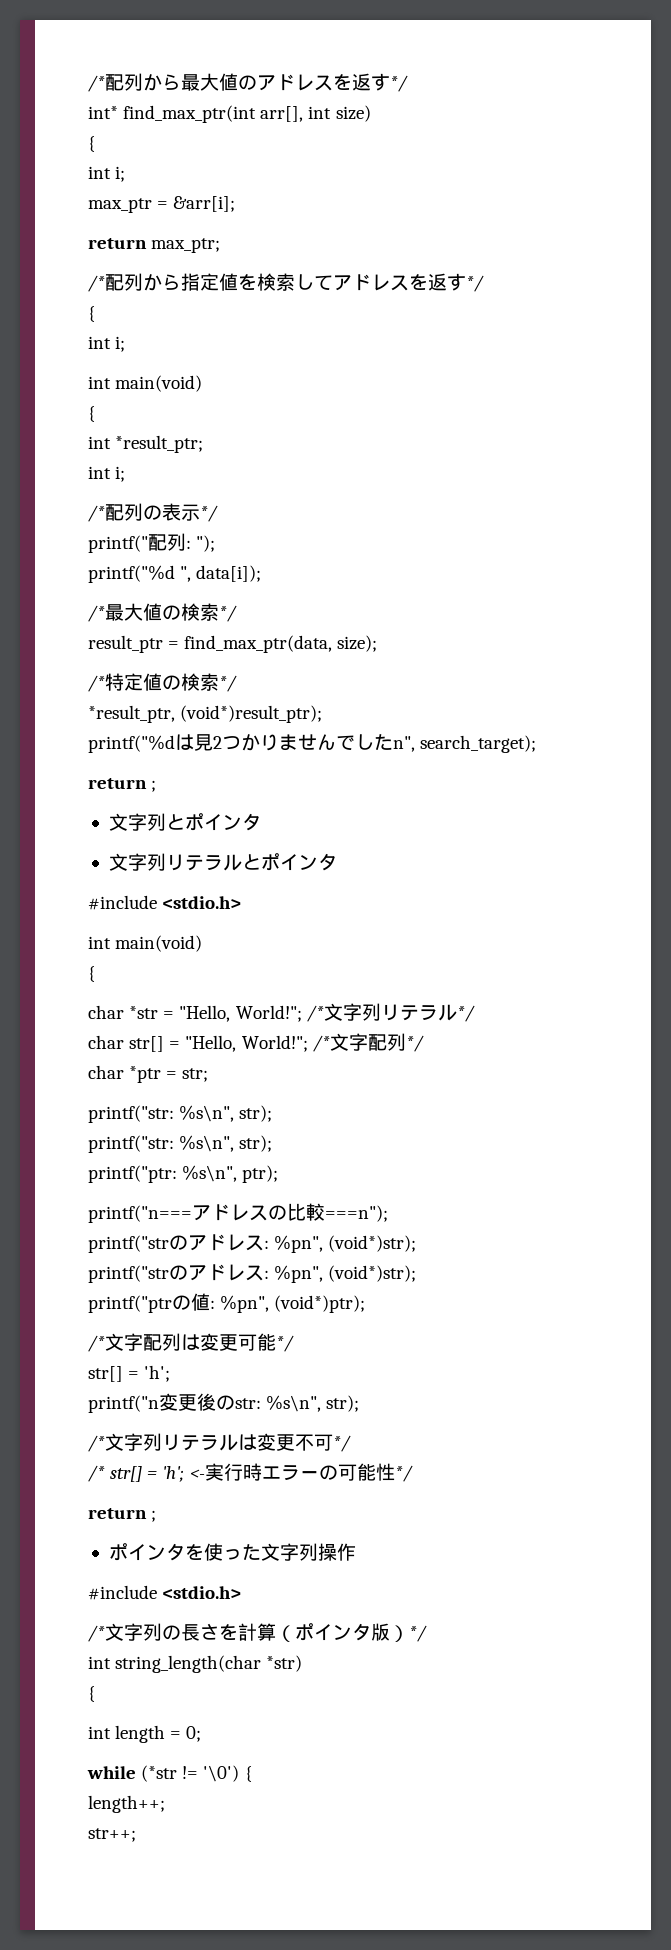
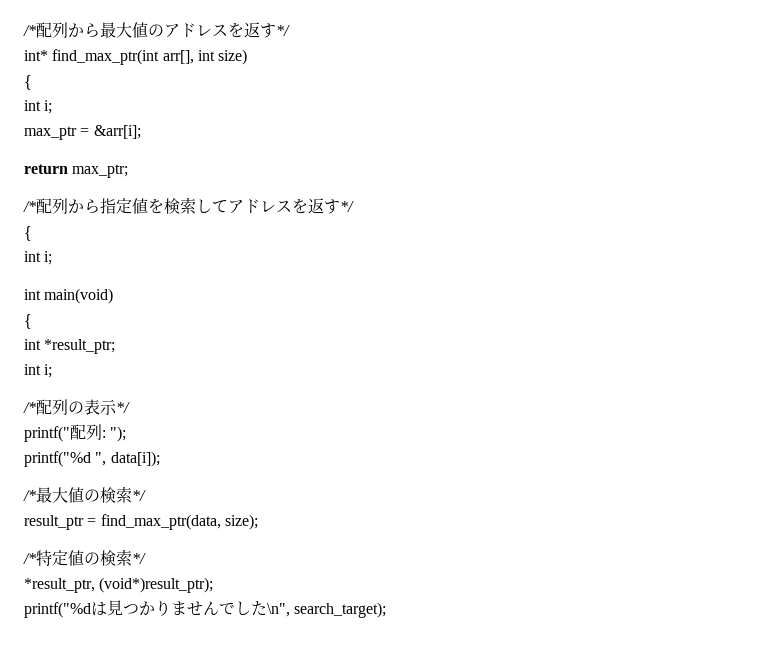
[213,736,222,749] 2 -> (123, 608) none
[393,736,415,752] n", -> [267,603,290,617] \n",
[88,778,157,792] [108,813,261,831] [108,853,337,871] [88,895,242,910] [88,935,203,952] [88,966,95,982] [88,1003,475,1022] [88,1033,424,1052] [88,1065,209,1083] [88,1105,273,1123] [88,1135,273,1153] [88,1165,279,1183] [88,1203,388,1223] [88,1234,417,1253] [88,1264,417,1283] [88,1293,366,1313] [88,1333,294,1352] [88,1365,171,1382] [88,1393,360,1413] [88,1433,351,1452] [88,1463,413,1482] [88,1508,157,1522] [108,1543,356,1561] [88,1585,242,1600] [88,1623,427,1642] [88,1655,303,1673] [88,1686,95,1702] [88,1725,202,1743] [87,1765,252,1782] [88,1795,165,1813] [88,1828,136,1842] // return ; // 文字列とポインタ // 文字列リテラルとポインタ // #include <stdio.h> // int main(void) // { // char *str = "Hello, World!"; /*文字列リテラル*/ // char str[] = "Hello, World!"; /*文字配列*/ // char *ptr = str; // printf("str: %s\n", str); // printf("str: %s\n", str); // printf("ptr: %s\n", ptr); // printf("n===アドレスの比較===n"); // printf("strのアドレス: %pn", (void*)str); // printf("strのアドレス: %pn", (void*)str); // printf("ptrの値: %pn", (void*)ptr); // /*文字配列は変更可能*/ // str[] = 'h'; // printf("n変更後のstr: %s\n", str); // /*文字列リテラルは変更不可*/ // /* str[] = 'h'; <-実行時エラーの可能性*/ // return ; // ポインタを使った文字列操作 // #include <stdio.h> // /*文字列の長さを計算（ポインタ版）*/ // int string_length(char *str) // { // int length = 0; // while (*str != '\0') { // length++; // str++; -> (387, 610) none

